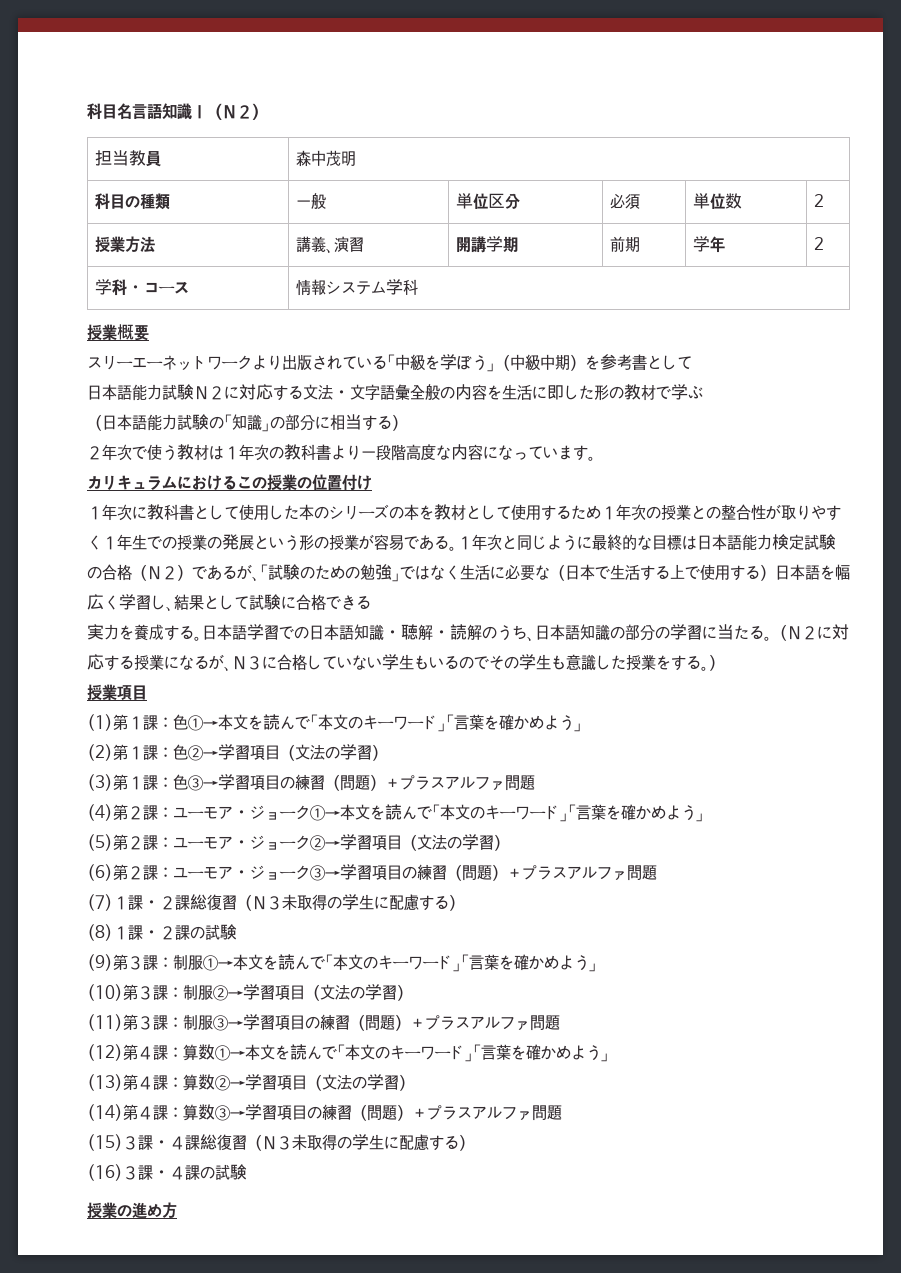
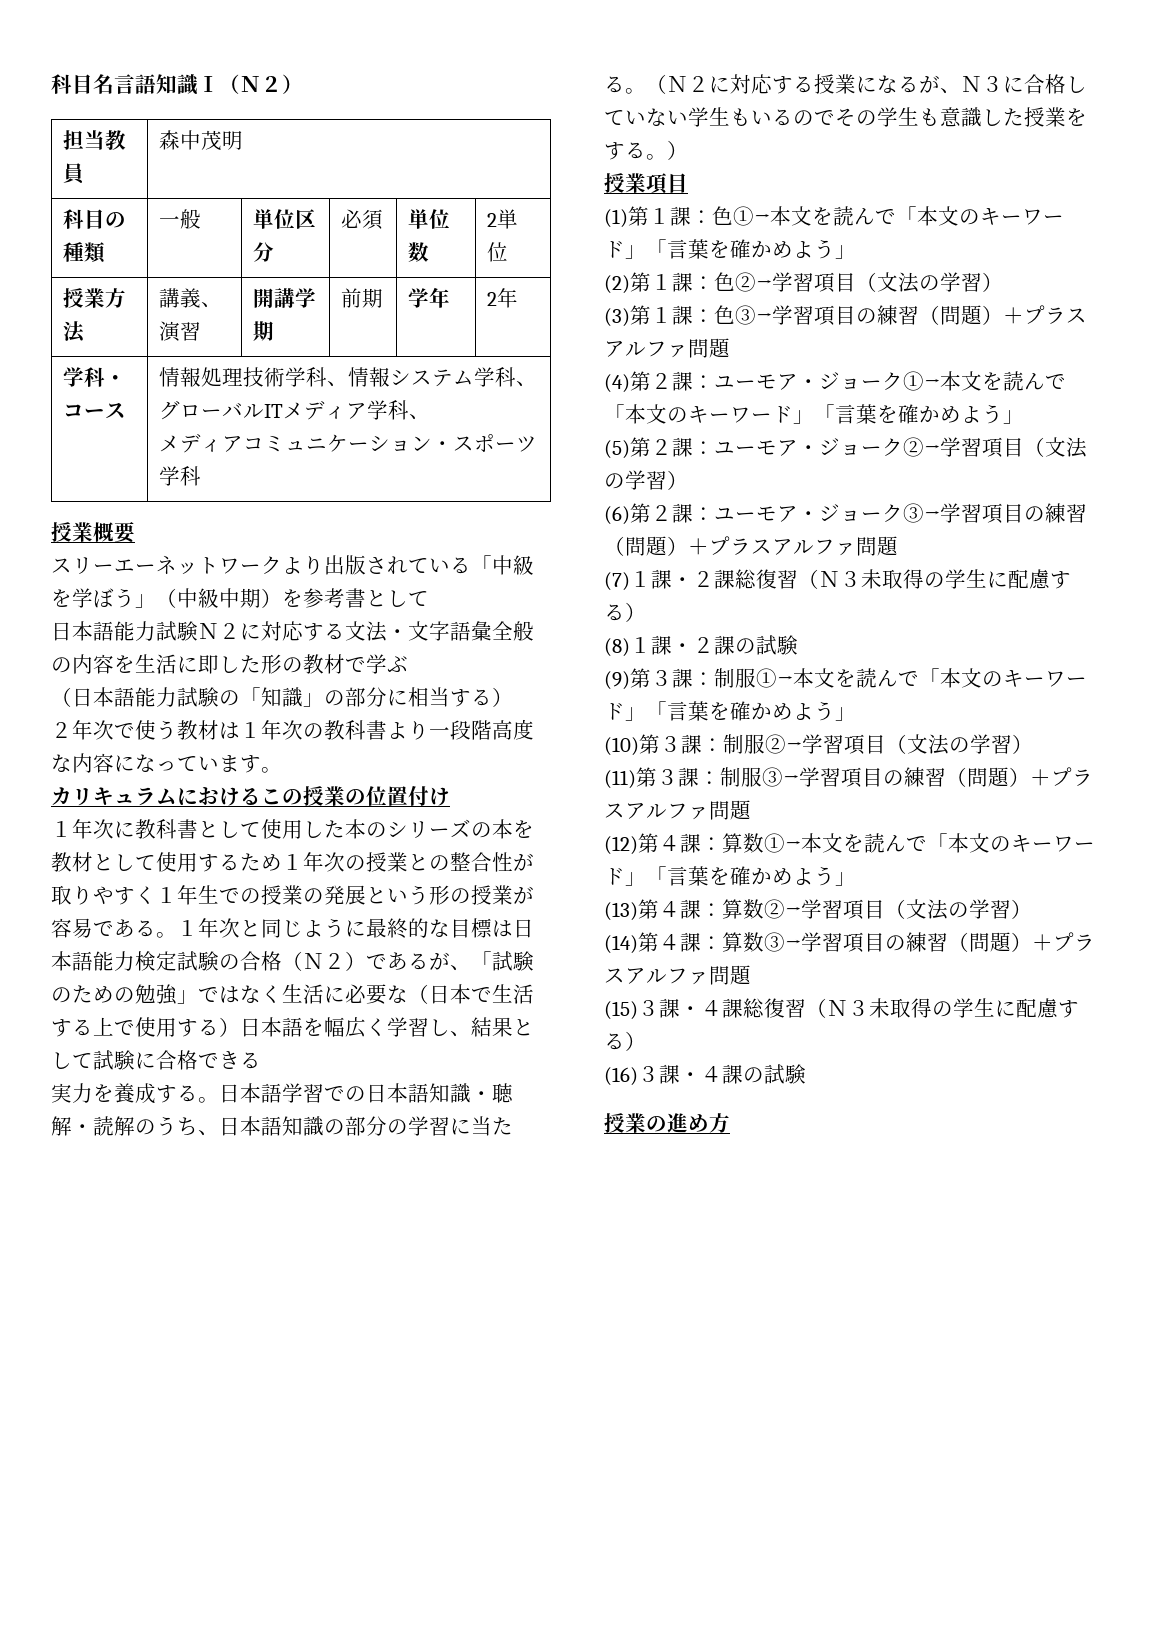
(824, 200) none -> [497,209,519,229] [487,242,509,262] 単位
(824, 243) none -> [497,288,519,308] 年
(326, 287) none -> [201,367,391,387] 処理技術学科、情報
(418, 287) none -> [516,381,538,387] [159,400,431,420] [159,433,538,453] [159,466,202,486] 、グローバルITメディア学科、 // メディアコミュニケーション・スポーツ学科

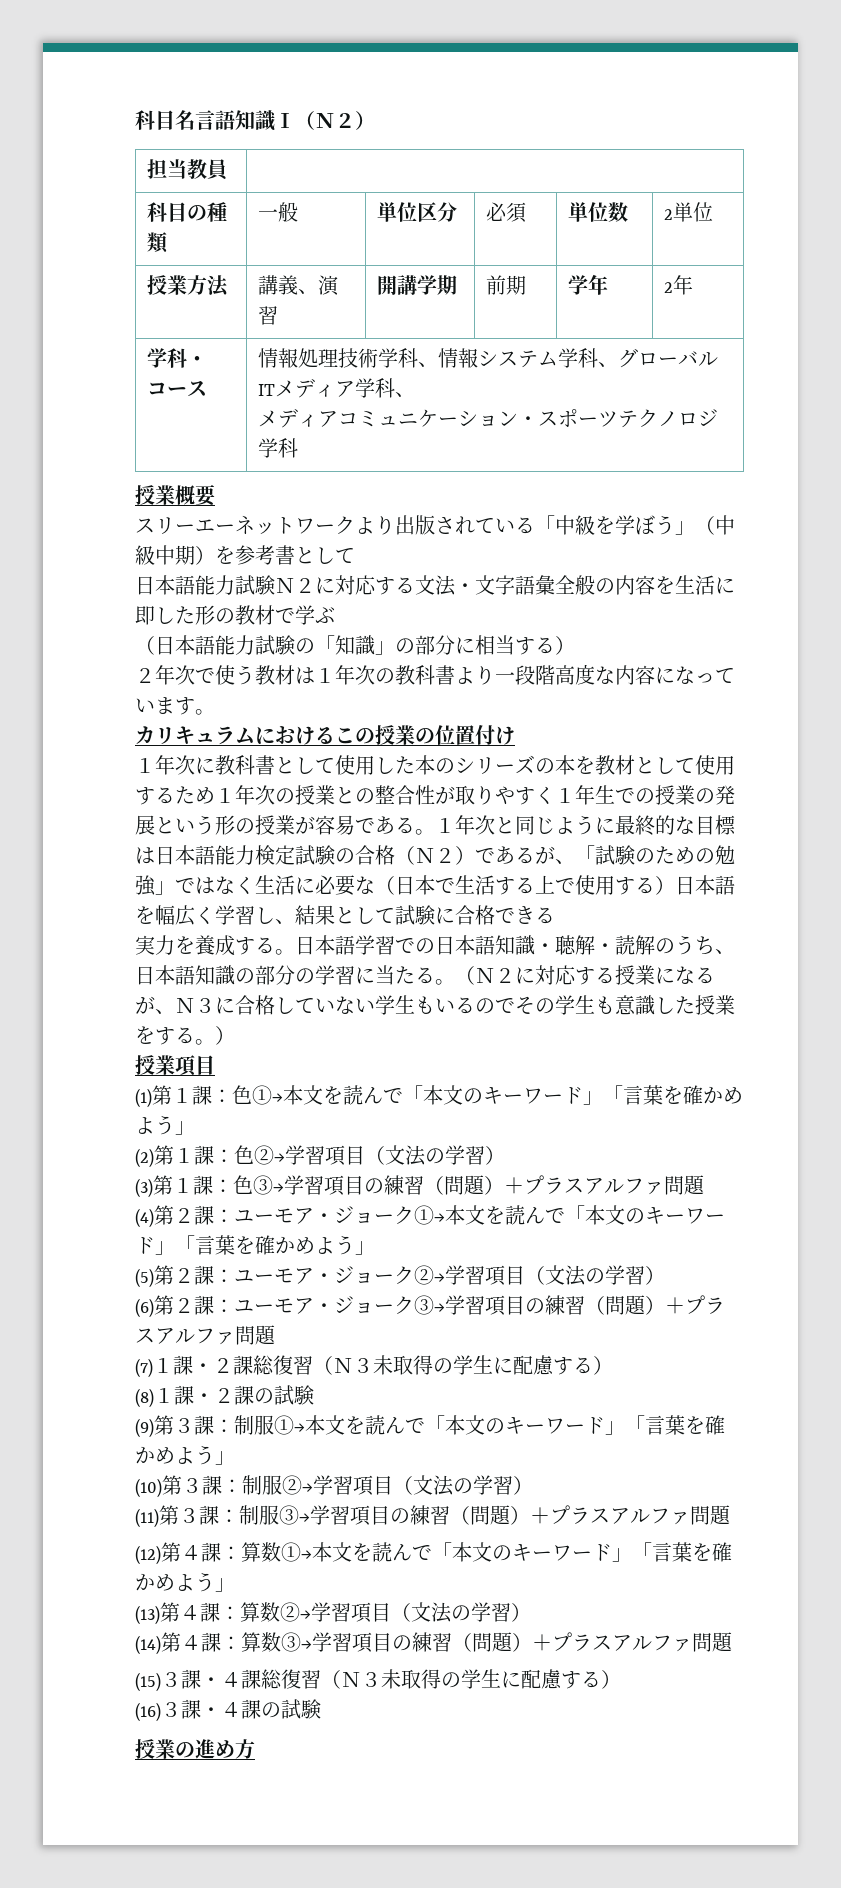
[159,130,244,151] 森中茂明 -> (228, 169) none
(538, 444) none -> [618,409,719,428] テクノロジ

